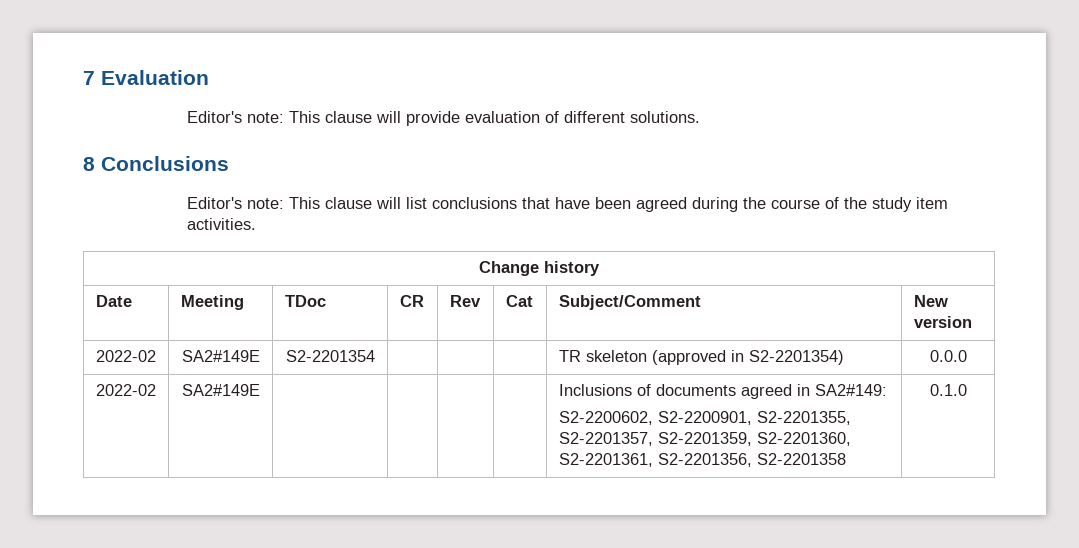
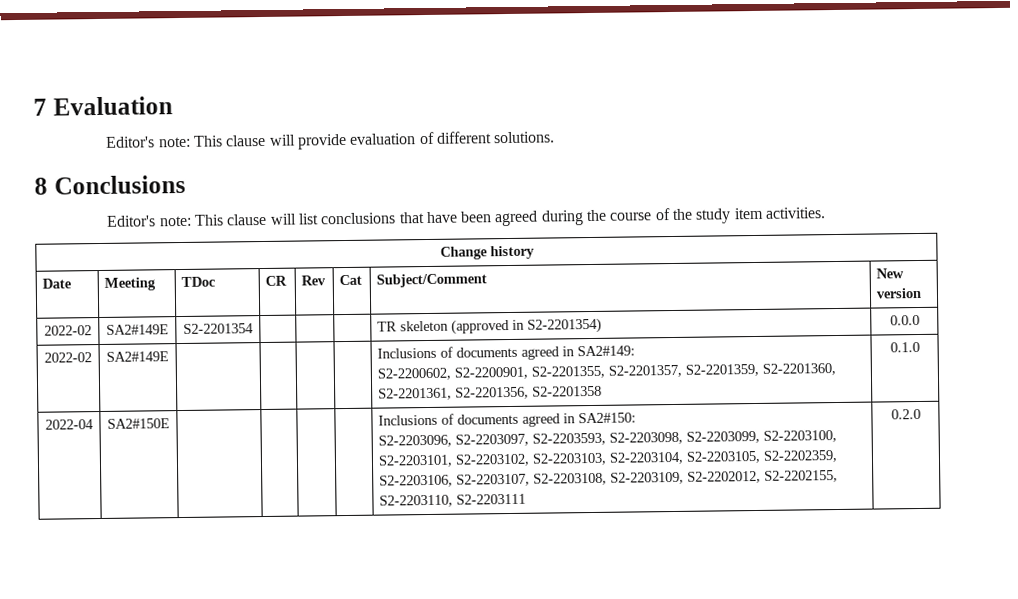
(967, 390) none -> [45,419,94,430] [107,418,170,429] [378,412,637,427] [378,429,838,448] [378,449,839,468] [379,469,839,488] [379,493,527,508] [890,408,921,420] // 2022-04 | SA2#150E | | | | | Inclusions of documents agreed in SA2#150: // S2-2203096, S2-2203097, S2-2203593, S2-2203098, S2-2203099, S2-2203100, S2-2203101, S2-2203102, S2-2203103, S2-2203104, S2-2203105, S2-2202359, S2-2203106, S2-2203107, S2-2203108, S2-2203109, S2-2202012, S2-2202155, S2-2203110, S2-2203111 | 0.2.0

